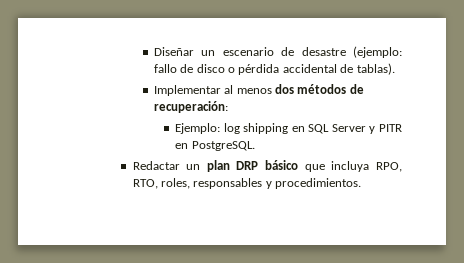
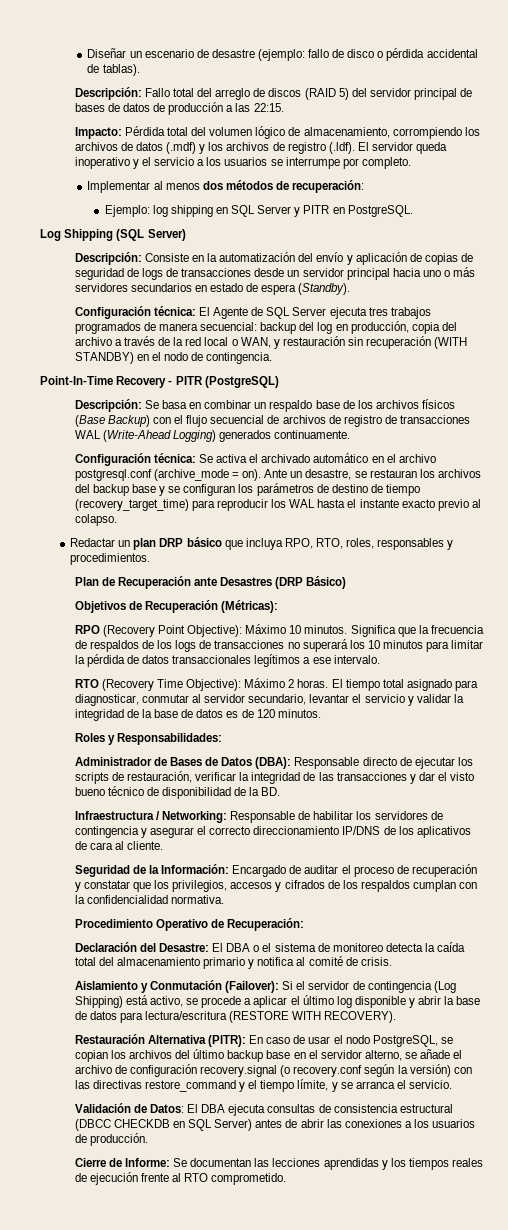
(395, 69) none -> [74,87,473,100] [74,102,284,115] [74,126,480,139] [74,142,448,154] [74,157,411,169] // Descripción: Fallo total del arreglo de discos (RAID 5) del servidor principal de bases de datos de producción a las 22:15. // Impacto: Pérdida total del volumen lógico de almacenamiento, corrompiendo los archivos de datos (.mdf) y los archivos de registro (.ldf). El servidor queda inoperativo y el servicio a los usuarios se interrumpe por completo.
(255, 146) none -> [40,229,186,241] [74,252,473,265] [74,267,476,280] [74,283,351,295] [74,306,431,319] [74,321,457,334] [74,336,468,349] [74,352,273,364] [40,376,279,388] [74,399,455,412] [74,415,470,427] [74,430,351,442] [74,453,436,466] [74,469,481,481] [74,483,420,496] [74,499,481,511] [74,514,117,526] // Log Shipping (SQL Server) // Descripción: Consiste en la automatización del envío y aplicación de copias de seguridad de logs de transacciones desde un servidor principal hacia uno o más servidores secundarios en estado de espera (Standby). // Configuración técnica: El Agente de SQL Server ejecuta tres trabajos programados de manera secuencial: backup del log en producción, copia del archivo a través de la red local o WAN, y restauración sin recuperación (WITH STANDBY) en el nodo de contingencia. // Point-In-Time Recovery - PITR (PostgreSQL) // Descripción: Se basa en combinar un respaldo base de los archivos físicos (Base Backup) con el flujo secuencial de archivos de registro de transacciones WAL (Write-Ahead Logging) generados continuamente. // Configuración técnica: Se activa el archivado automático en el archivo postgresql.conf (archive_mode = on). Ante un desastre, se restauran los archivos del backup base y se configuran los parámetros de destino de tiempo (recovery_target_time) para reproducir los WAL hasta el instante exacto previo al colapso.
(362, 183) none -> [74,576,347,589] [74,600,279,613] [74,624,484,637] [74,639,484,652] [74,654,380,667] [74,678,478,691] [74,694,464,706] [74,709,321,721] [74,733,222,745] [74,757,473,769] [74,771,475,784] [74,786,281,799] [74,811,443,823] [74,826,471,838] [74,841,164,850] [74,864,477,877] [74,880,478,892] [74,895,224,904] [74,918,305,931] [74,942,466,952] [74,956,392,969] [74,980,456,993] [74,995,481,1008] [74,1011,397,1023] [74,1034,453,1047] [74,1049,463,1062] [74,1064,472,1077] [74,1079,452,1092] [74,1103,453,1116] [74,1119,476,1131] [74,1133,148,1146] [74,1158,483,1170] [74,1172,287,1185] // Plan de Recuperación ante Desastres (DRP Básico) // Objetivos de Recuperación (Métricas): // RPO (Recovery Point Objective): Máximo 10 minutos. Significa que la frecuencia de respaldos de los logs de transacciones no superará los 10 minutos para limitar la pérdida de datos transaccionales legítimos a ese intervalo. // RTO (Recovery Time Objective): Máximo 2 horas. El tiempo total asignado para diagnosticar, conmutar al servidor secundario, levantar el servicio y validar la integridad de la base de datos es de 120 minutos. // Roles y Responsabilidades: // Administrador de Bases de Datos (DBA): Responsable directo de ejecutar los scripts de restauración, verificar la integridad de las transacciones y dar el visto bueno técnico de disponibilidad de la BD. // Infraestructura / Networking: Responsable de habilitar los servidores de contingencia y asegurar el correcto direccionamiento IP/DNS de los aplicativos de cara al cliente. // Seguridad de la Información: Encargado de auditar el proceso de recuperación y constatar que los privilegios, accesos y cifrados de los respaldos cumplan con la confidencialidad normativa. // Procedimiento Operativo de Recuperación: // Declaración del Desastre: El DBA o el sistema de monitoreo detecta la caída total del almacenamiento primario y notifica al comité de crisis. // Aislamiento y Conmutación (Failover): Si el servidor de contingencia (Log Shipping) está activo, se procede a aplicar el último log disponible y abrir la base de datos para lectura/escritura (RESTORE WITH RECOVERY). // Restauración Alternativa (PITR): En caso de usar el nodo PostgreSQL, se copian los archivos del último backup base en el servidor alterno, se añade el archivo de configuración recovery.signal (o recovery.conf según la versión) con las directivas restore_command y el tiempo límite, y se arranca el servicio. // Validación de Datos: El DBA ejecuta consultas de consistencia estructural (DBCC CHECKDB en SQL Server) antes de abrir las conexiones a los usuarios de producción. // Cierre de Informe: Se documentan las lecciones aprendidas y los tiempos reales de ejecución frente al RTO comprometido.

